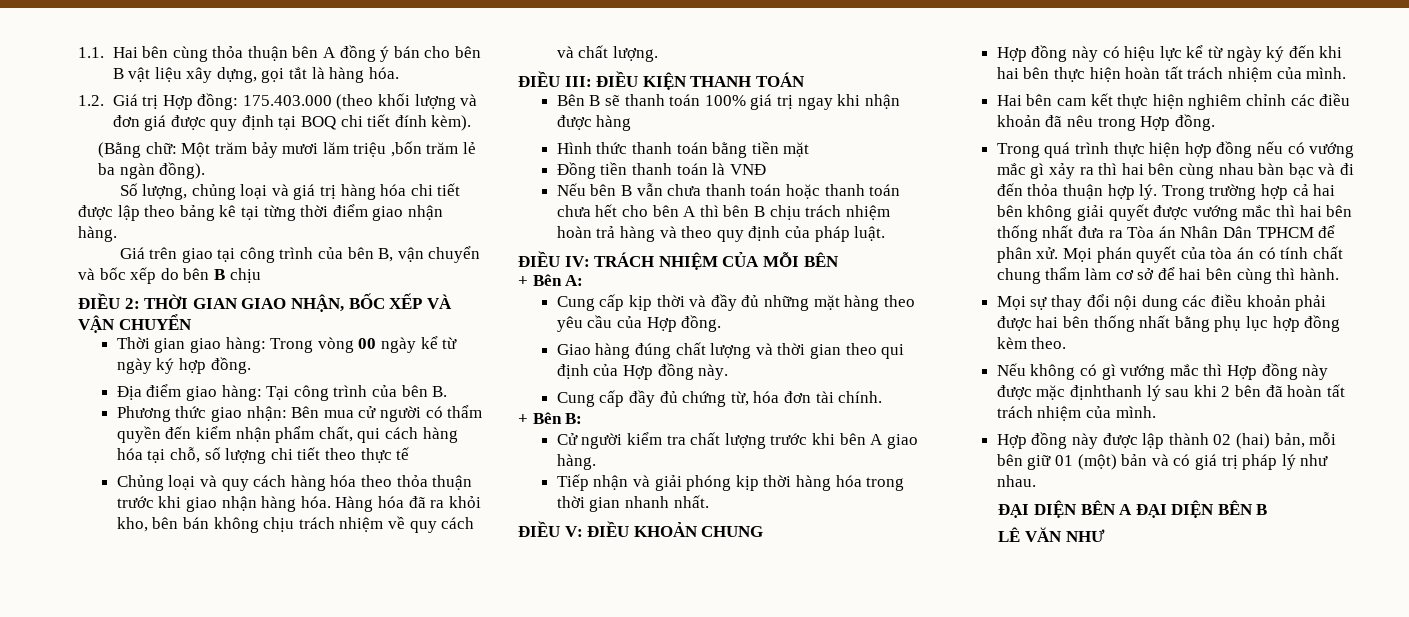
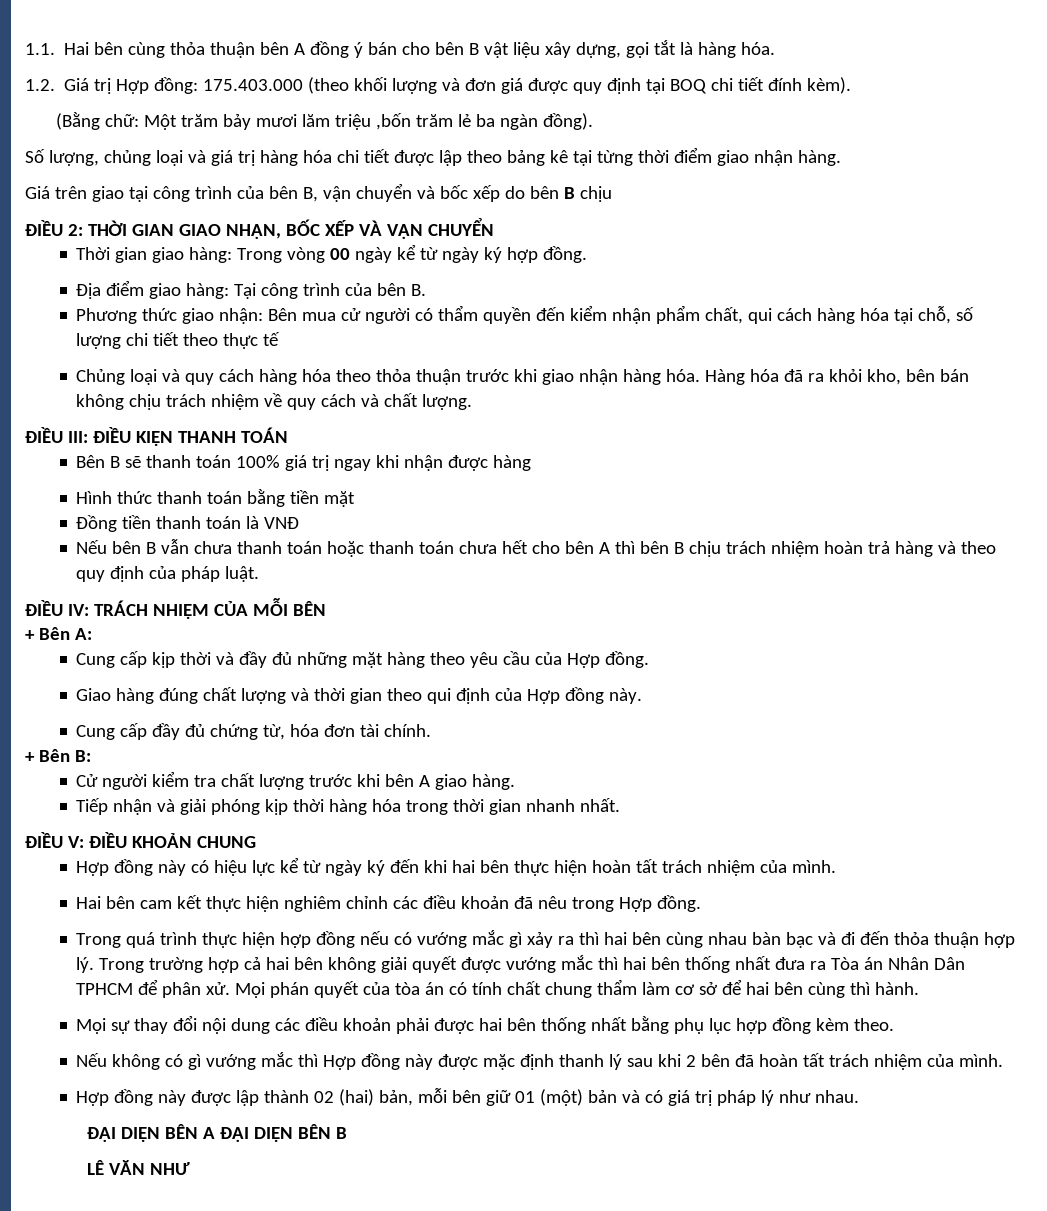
[1070,385,1143,400] địnhthanh -> [520,1054,605,1070] định thanh

